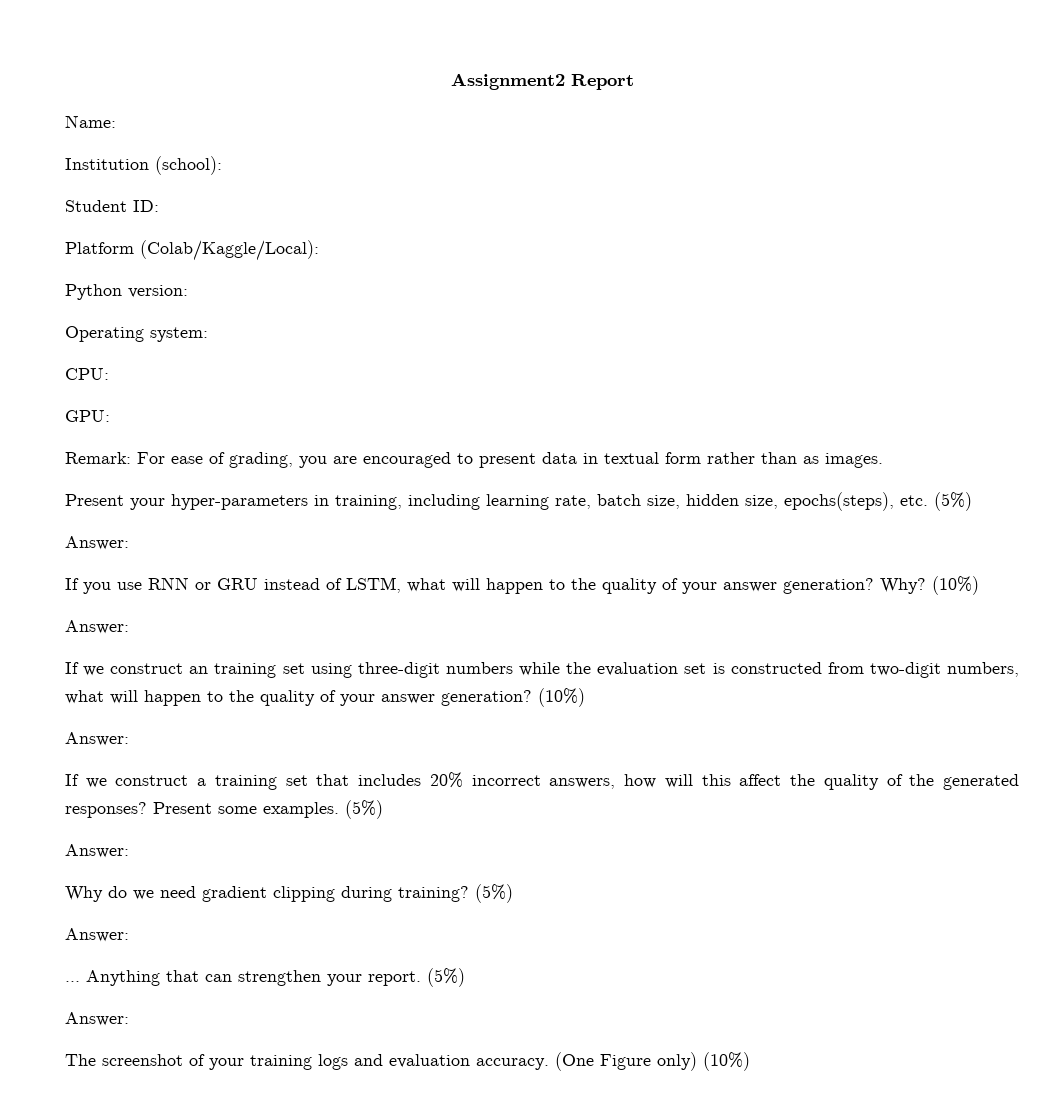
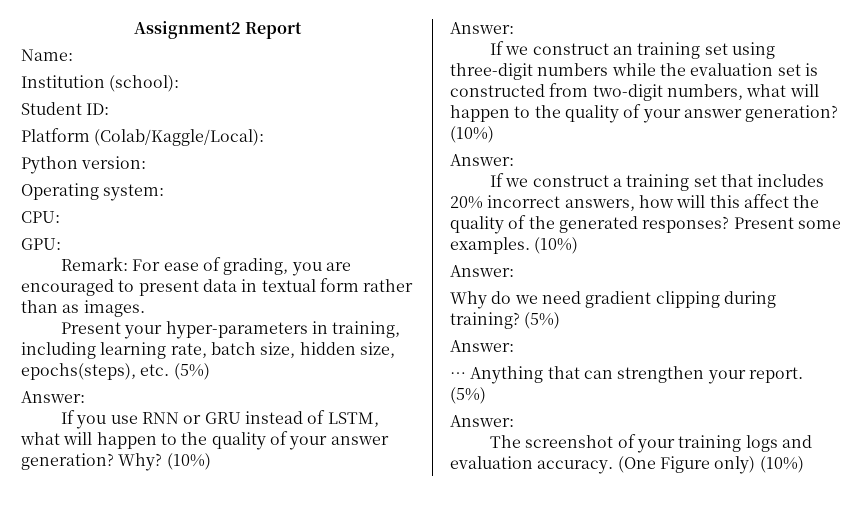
[345,800,383,819] (5%) -> [534,237,579,254] (10%)

